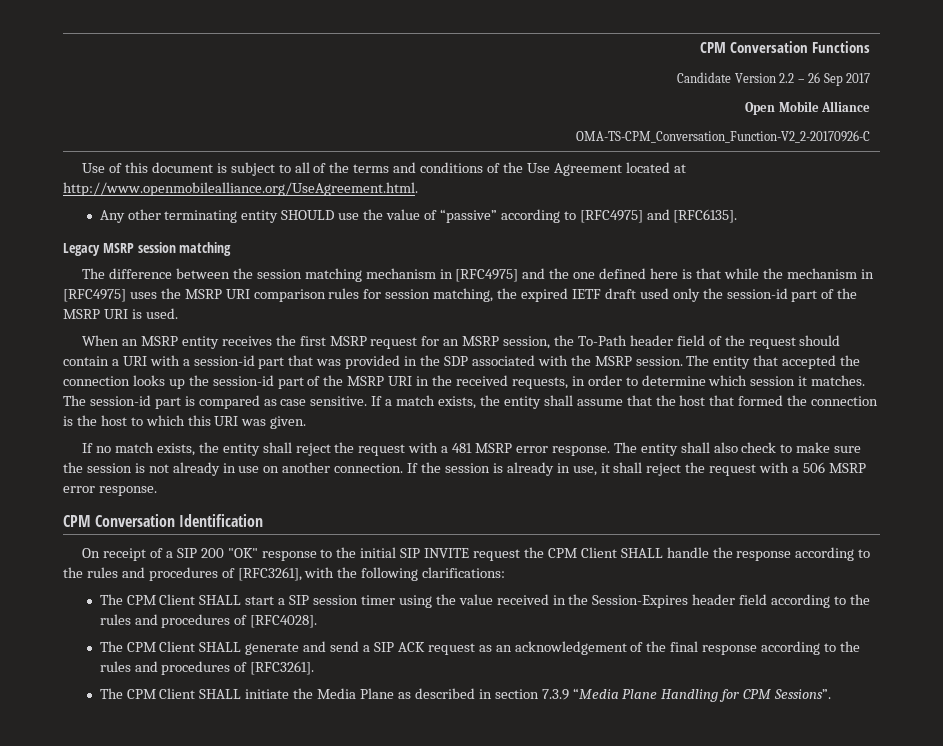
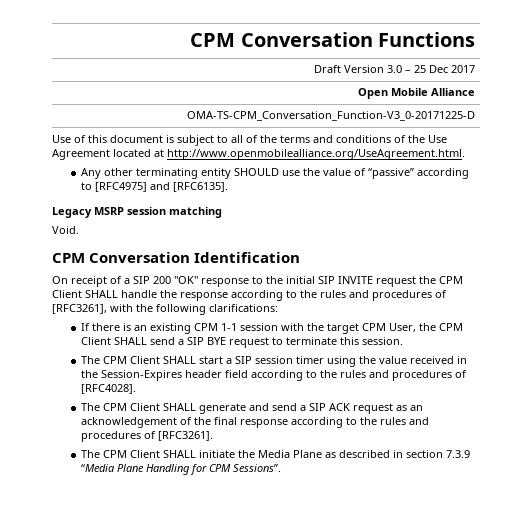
[677,72,843,86] Candidate Version 2.2 – 26 Sep -> [314,65,449,73] Draft Version 3.0 – 25 Dec
[576,130,871,143] OMA-TS-CPM_Conversation_Function-V2_2-20170926-C -> [187,111,476,121] OMA-TS-CPM_Conversation_Function-V3_0-20171225-D
[82,268,874,282] [63,288,858,302] [63,308,178,319] [82,335,841,349] [63,355,861,369] [63,375,866,389] [63,395,879,409] [63,415,307,429] [82,442,862,456] [63,462,866,476] [63,486,157,496] The difference between the session matching mechanism in [RFC4975] and the one defined here is that while the mechanism in [RFC4975] uses the MSRP URI comparison rules for session matching, the expired IETF draft used only the session-id part of the MSRP URI is used. // When an MSRP entity receives the first MSRP request for an MSRP session, the To-Path header field of the request should contain a URI with a session-id part that was provided in the SDP associated with the MSRP session. The entity that accepted the connection looks up the session-id part of the MSRP URI in the received requests, in order to determine which session it matches. The session-id part is compared as case sensitive. If a match exists, the entity shall assume that the host that formed the connection is the host to which this URI was given. // If no match exists, the entity shall reject the request with a 481 MSRP error response. The entity shall also check to make sure the session is not already in use on another connection. If the session is already in use, it shall reject the request with a 506 MSRP error response. -> [52,226,79,234] Void.
(506, 572) none -> [80,323,463,334] [80,337,403,348] // If there is an existing CPM 1-1 session with the target CPM User, the CPM Client SHALL send a SIP BYE request to terminate this session.

